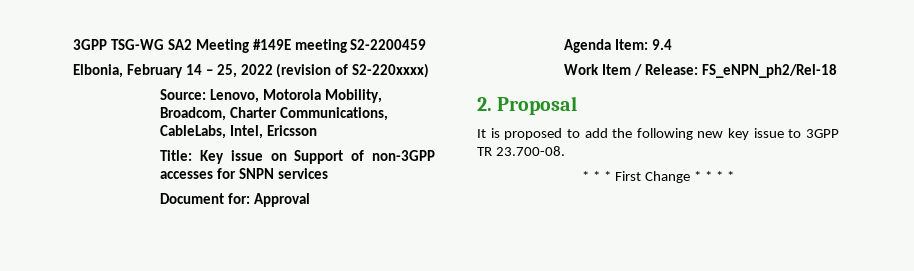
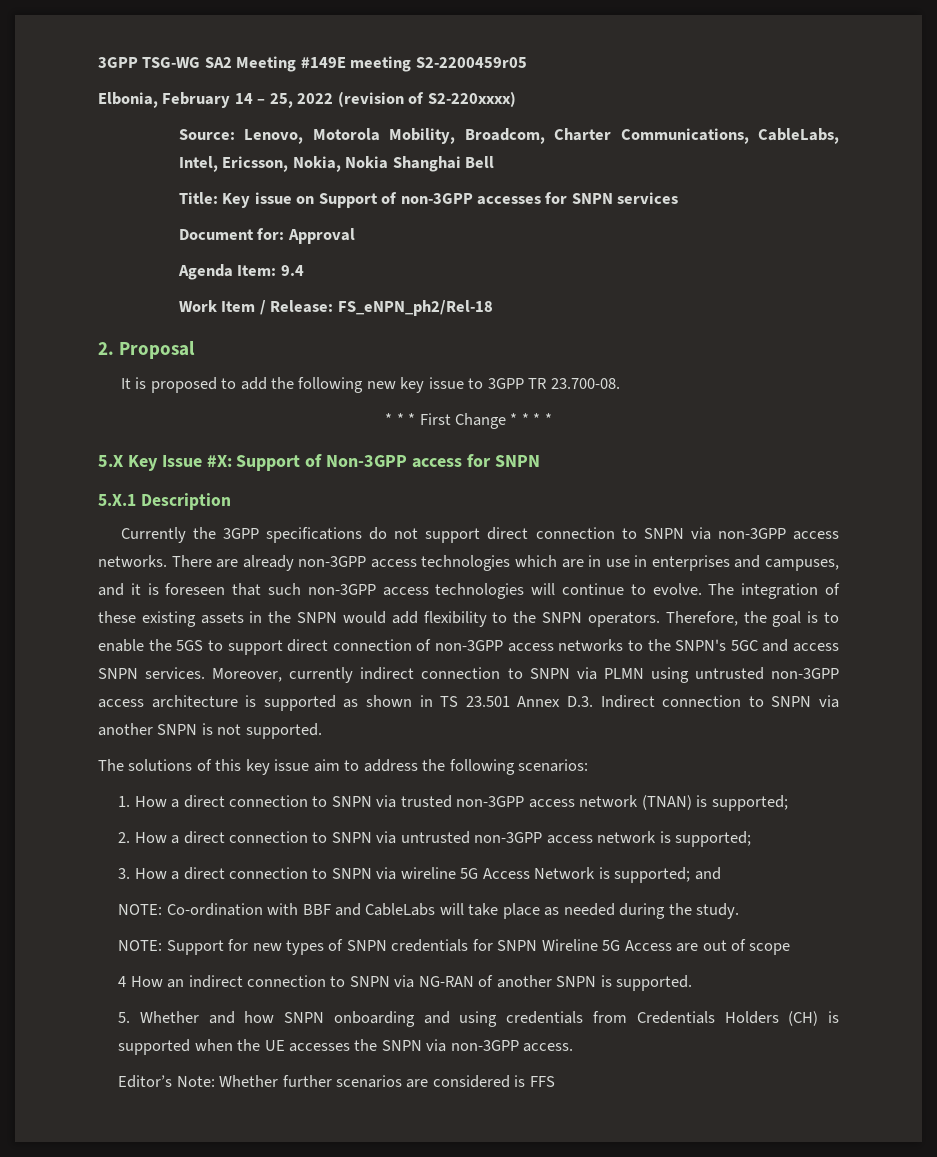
[350,39,427,50] S2-2200459 -> [415,57,527,68] S2-2200459r05
[267,125,318,136] Ericsson -> [222,156,495,172] Ericsson, Nokia, Nokia Shanghai Bell
(734, 176) none -> [98,454,540,471] [98,493,231,510] [120,527,840,543] [98,555,839,571] [98,583,840,599] [98,611,840,627] [98,639,839,655] [98,667,839,683] [98,695,840,711] [98,723,322,739] [98,759,589,775] [118,795,788,811] [118,831,752,847] [118,867,721,883] [118,903,740,919] [118,939,791,955] [118,975,693,991] [118,1011,840,1027] [118,1039,574,1055] [118,1075,555,1088] // 5.X Key Issue #X: Support of Non-3GPP access for SNPN // 5.X.1 Description // Currently the 3GPP specifications do not support direct connection to SNPN via non-3GPP access networks. There are already non-3GPP access technologies which are in use in enterprises and campuses, and it is foreseen that such non-3GPP access technologies will continue to evolve. The integration of these existing assets in the SNPN would add flexibility to the SNPN operators. Therefore, the goal is to enable the 5GS to support direct connection of non-3GPP access networks to the SNPN's 5GC and access SNPN services. Moreover, currently indirect connection to SNPN via PLMN using untrusted non-3GPP access architecture is supported as shown in TS 23.501 Annex D.3. Indirect connection to SNPN via another SNPN is not supported. // The solutions of this key issue aim to address the following scenarios: // 1. How a direct connection to SNPN via trusted non-3GPP access network (TNAN) is supported; // 2. How a direct connection to SNPN via untrusted non-3GPP access network is supported; // 3. How a direct connection to SNPN via wireline 5G Access Network is supported; and // NOTE: Co-ordination with BBF and CableLabs will take place as needed during the study. // NOTE: Support for new types of SNPN credentials for SNPN Wireline 5G Access are out of scope // 4 How an indirect connection to SNPN via NG-RAN of another SNPN is supported. // 5. Whether and how SNPN onboarding and using credentials from Credentials Holders (CH) is supported when the UE accesses the SNPN via non-3GPP access. // Editor’s Note: Whether further scenarios are considered is FFS

